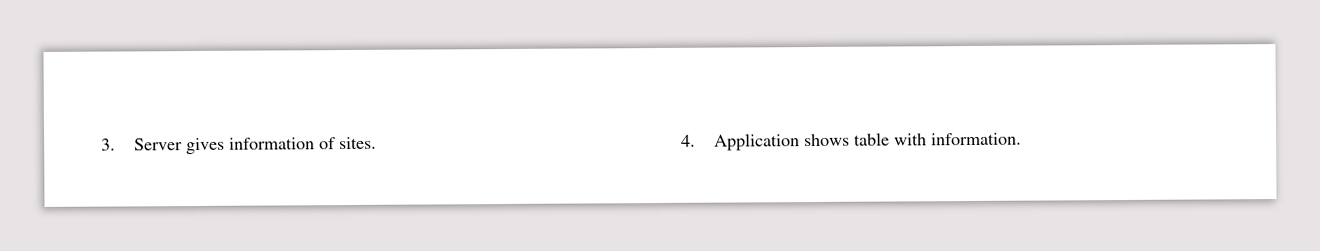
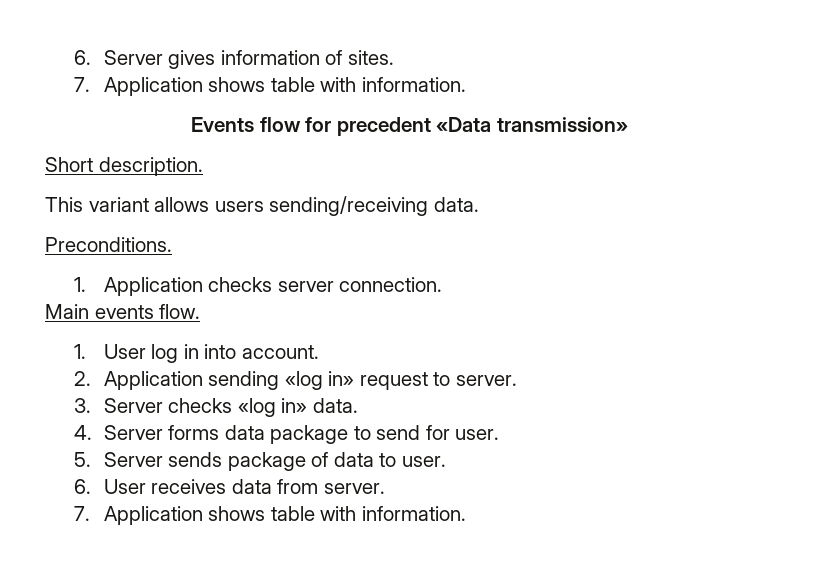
[101,138,117,151] 3. -> [74,50,92,65] 6.
[681,132,1023,151] 4. Application shows table with information. -> [74,77,466,96] [191,117,628,136] [45,157,203,176] [45,196,479,216] [45,237,172,252] [74,277,443,296] [45,304,201,319] [74,344,319,363] [74,371,517,390] [74,398,358,417] [74,425,500,444] [74,452,446,471] [74,479,385,494] [74,506,466,525] 7. Application shows table with information. // Events flow for precedent «Data transmission» // Short description. // This variant allows users sending/receiving data. // Preconditions. // 1. Application checks server connection. // Main events flow. // 1. User log in into account. // 2. Application sending «log in» request to server. // 3. Server checks «log in» data. // 4. Server forms data package to send for user. // 5. Server sends package of data to user. // 6. User receives data from server. // 7. Application shows table with information.

